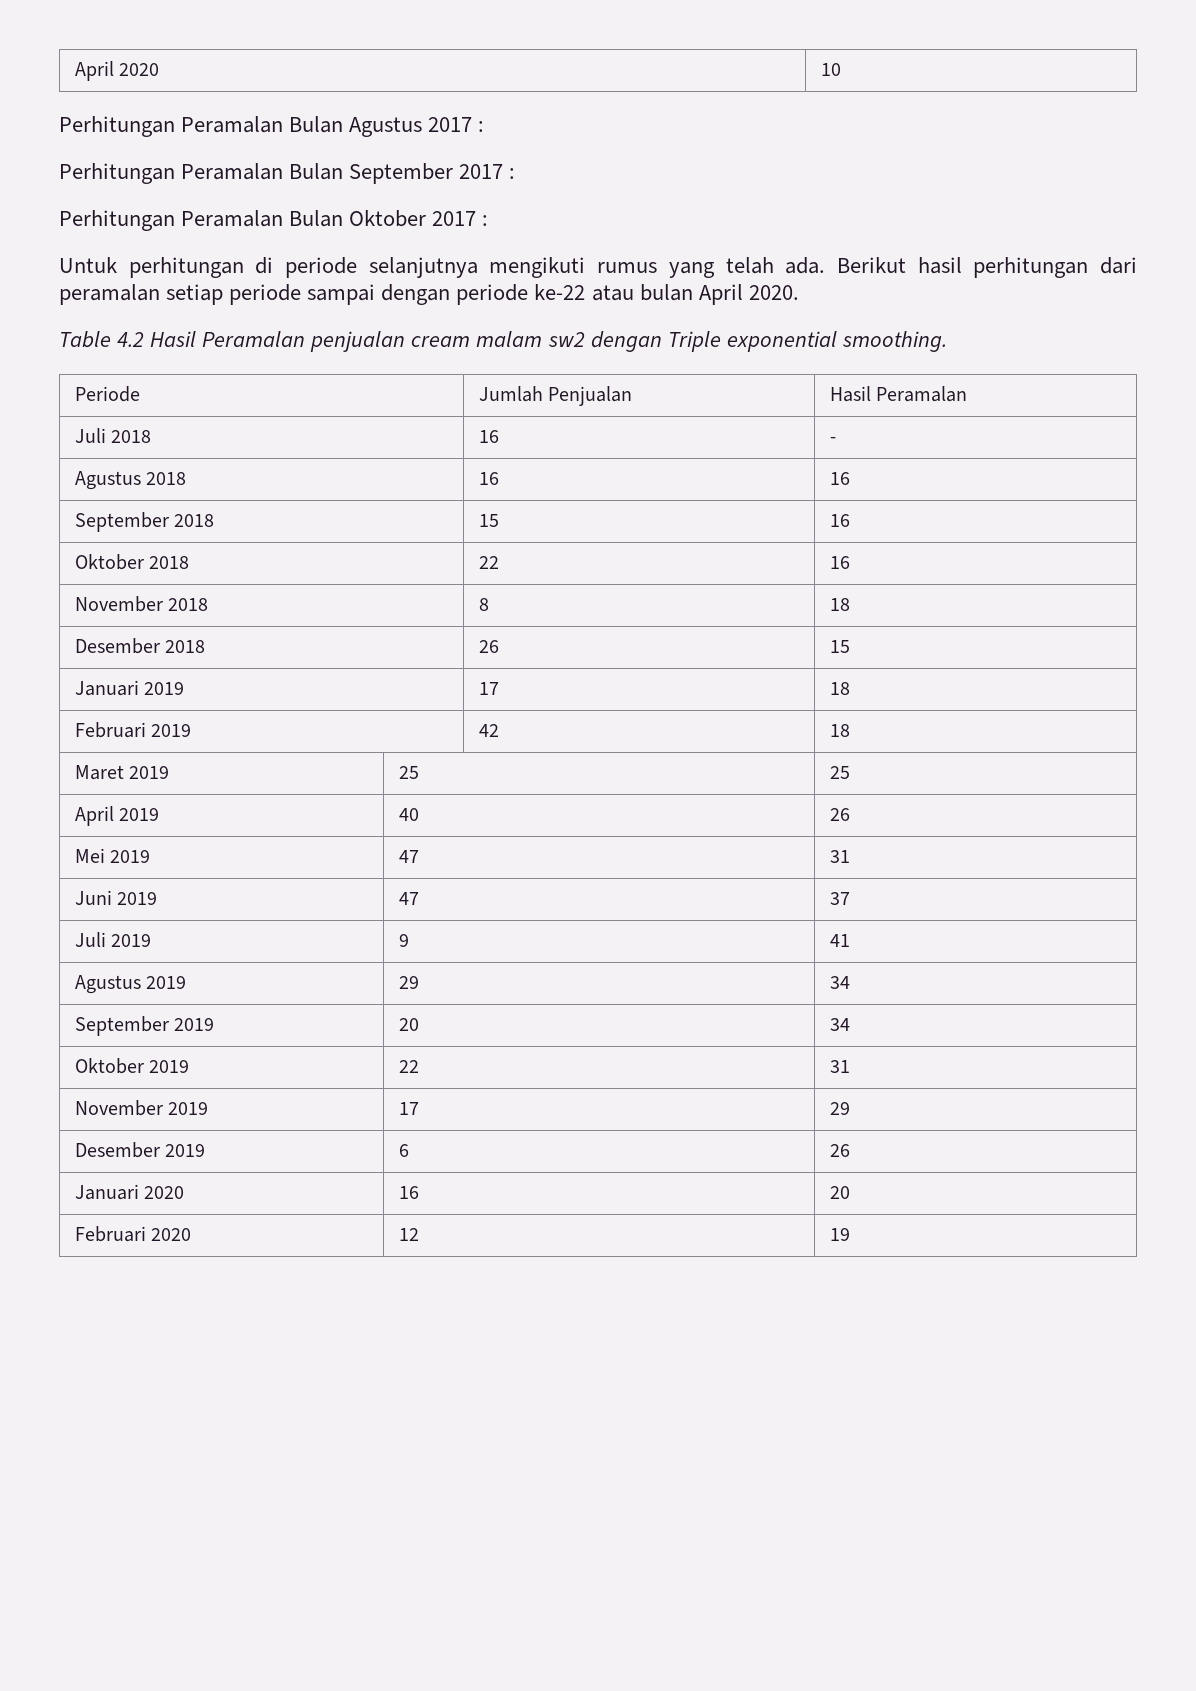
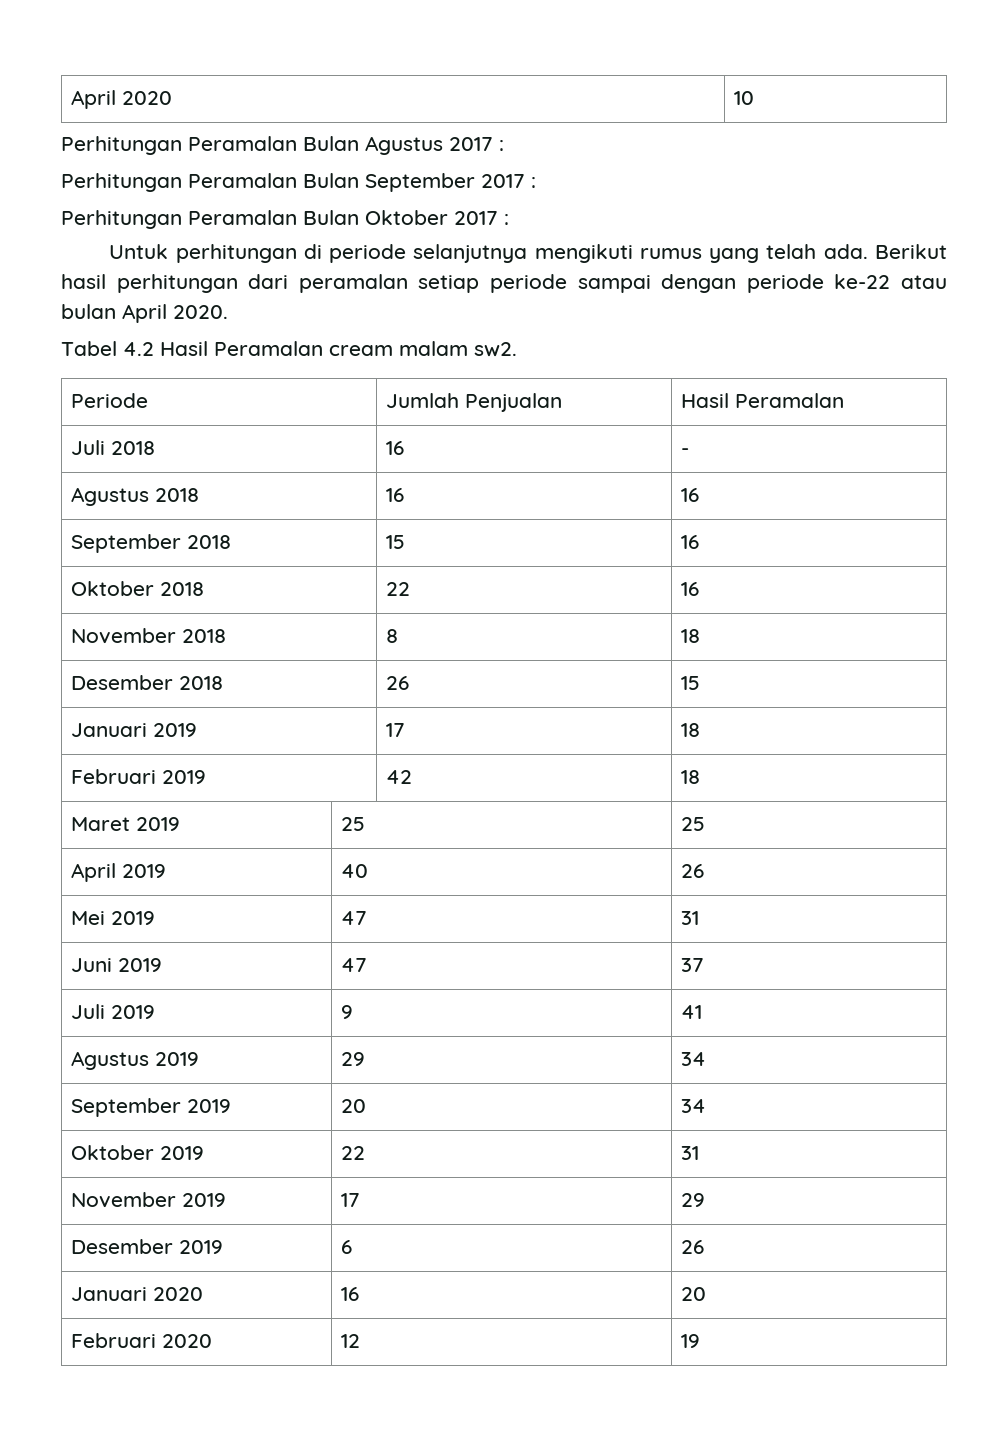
[59,331,111,348] Table -> [61,341,117,356] Tabel
[310,331,406,352] penjualan -> (323, 348) none
[547,331,947,352] sw2 dengan Triple exponential smoothing. -> [474,342,517,357] sw2.

